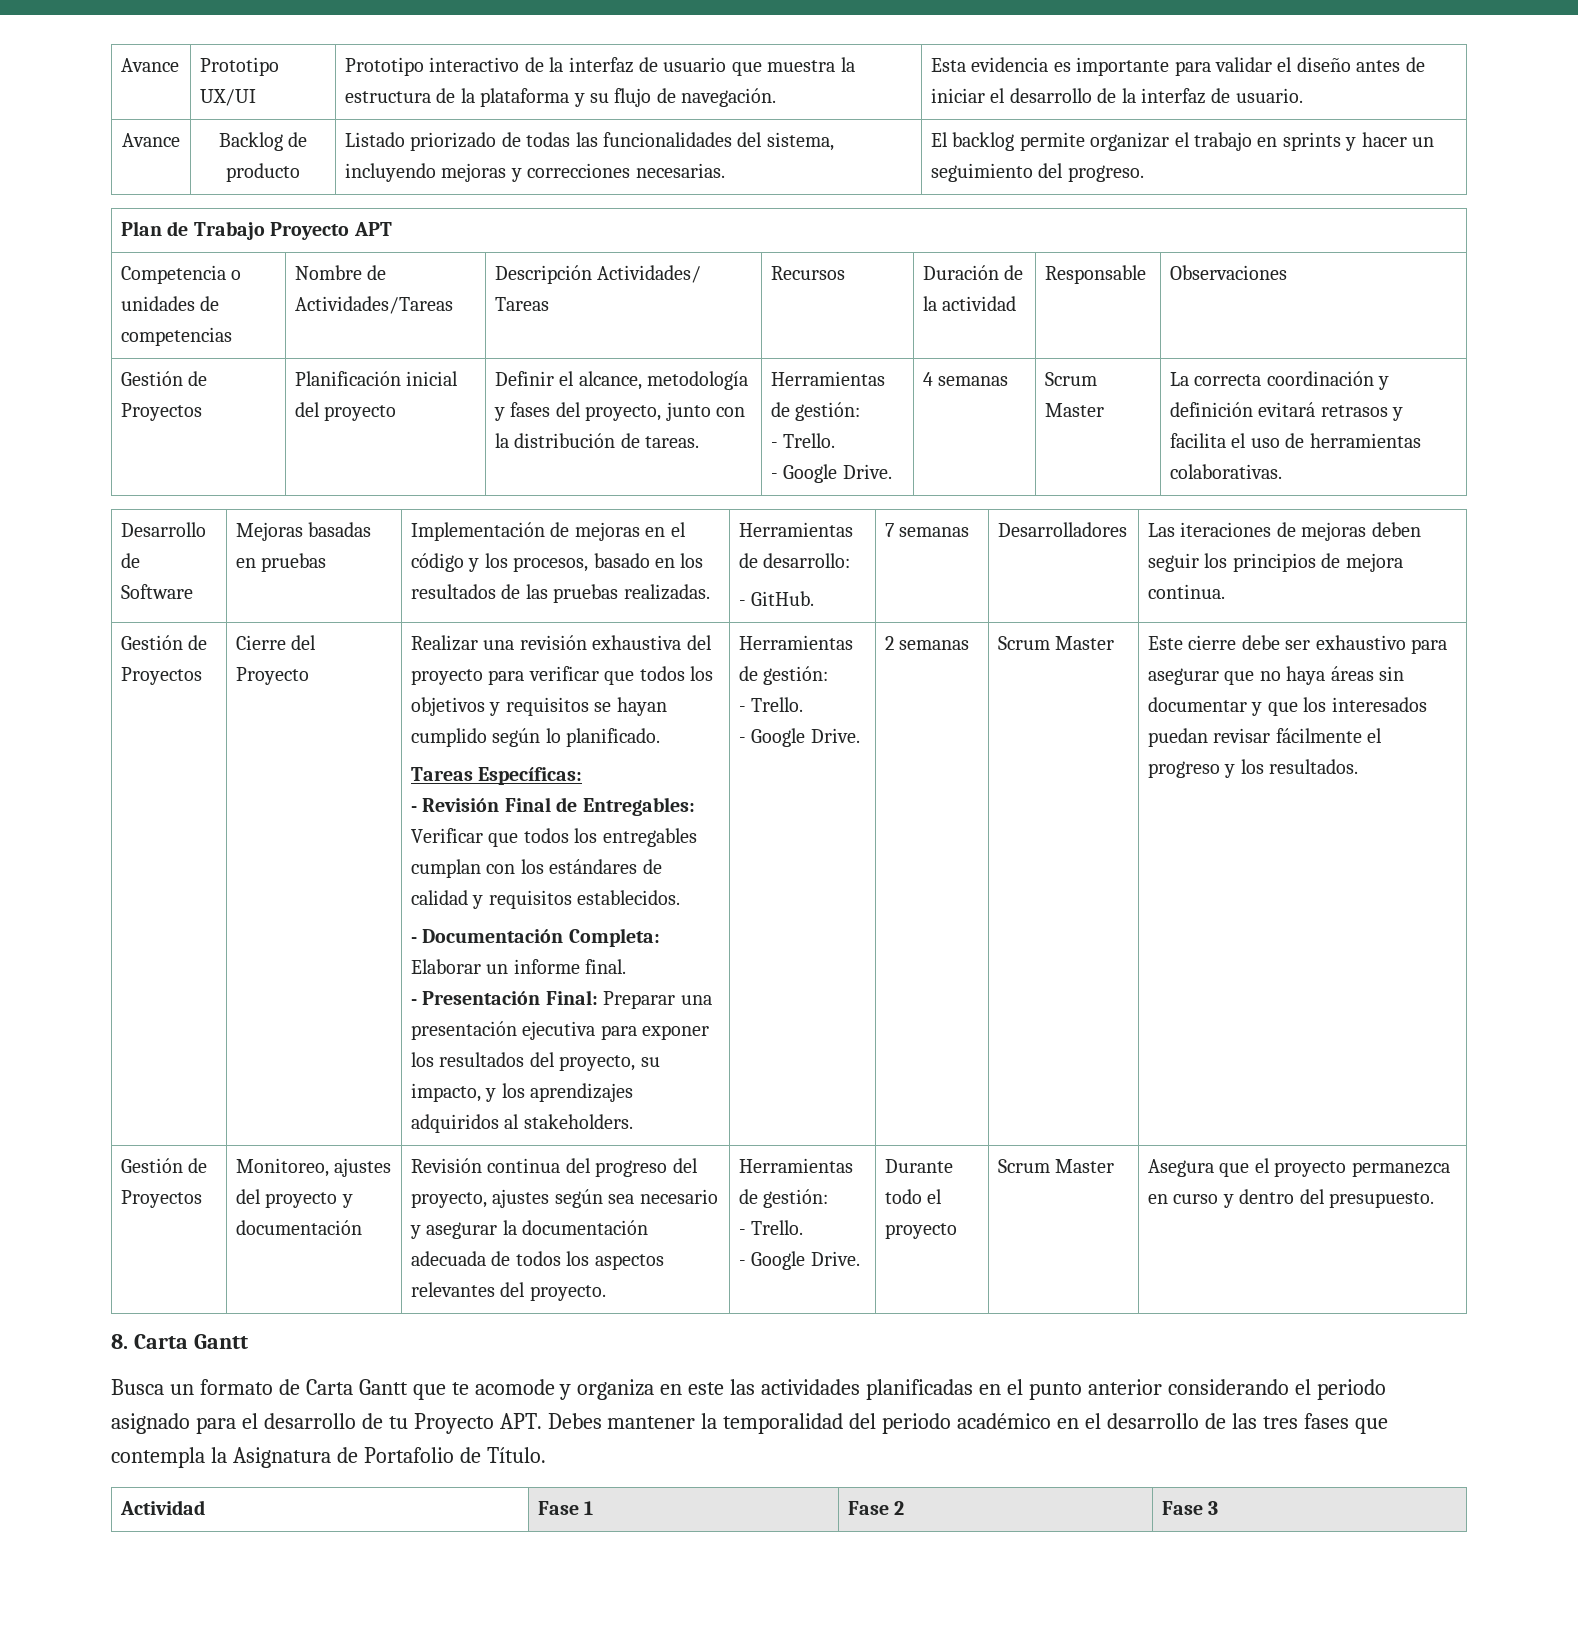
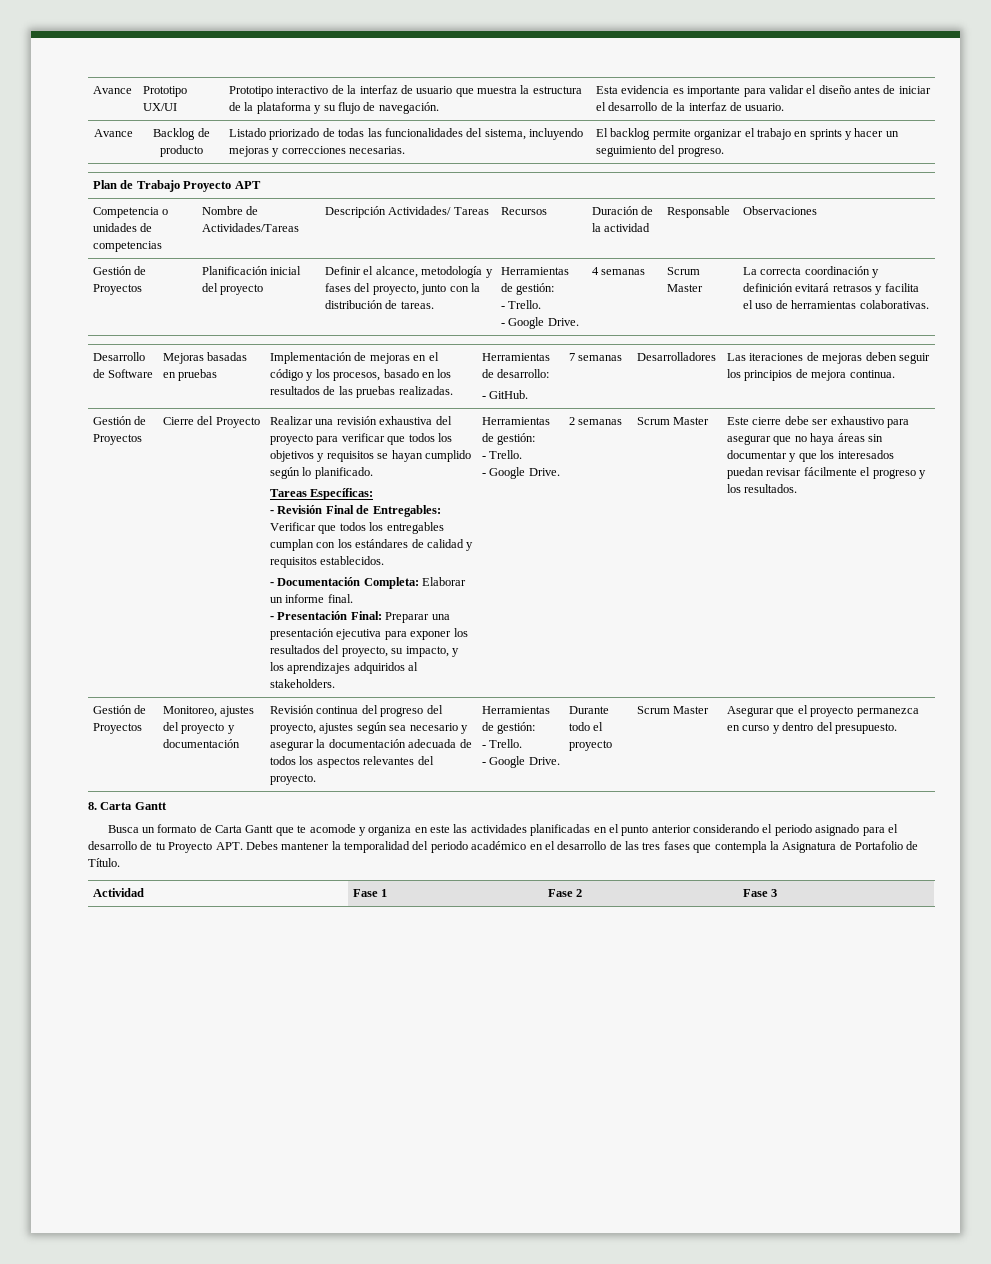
[1148,1159,1215,1177] Asegura -> [727,706,775,717] Asegurar

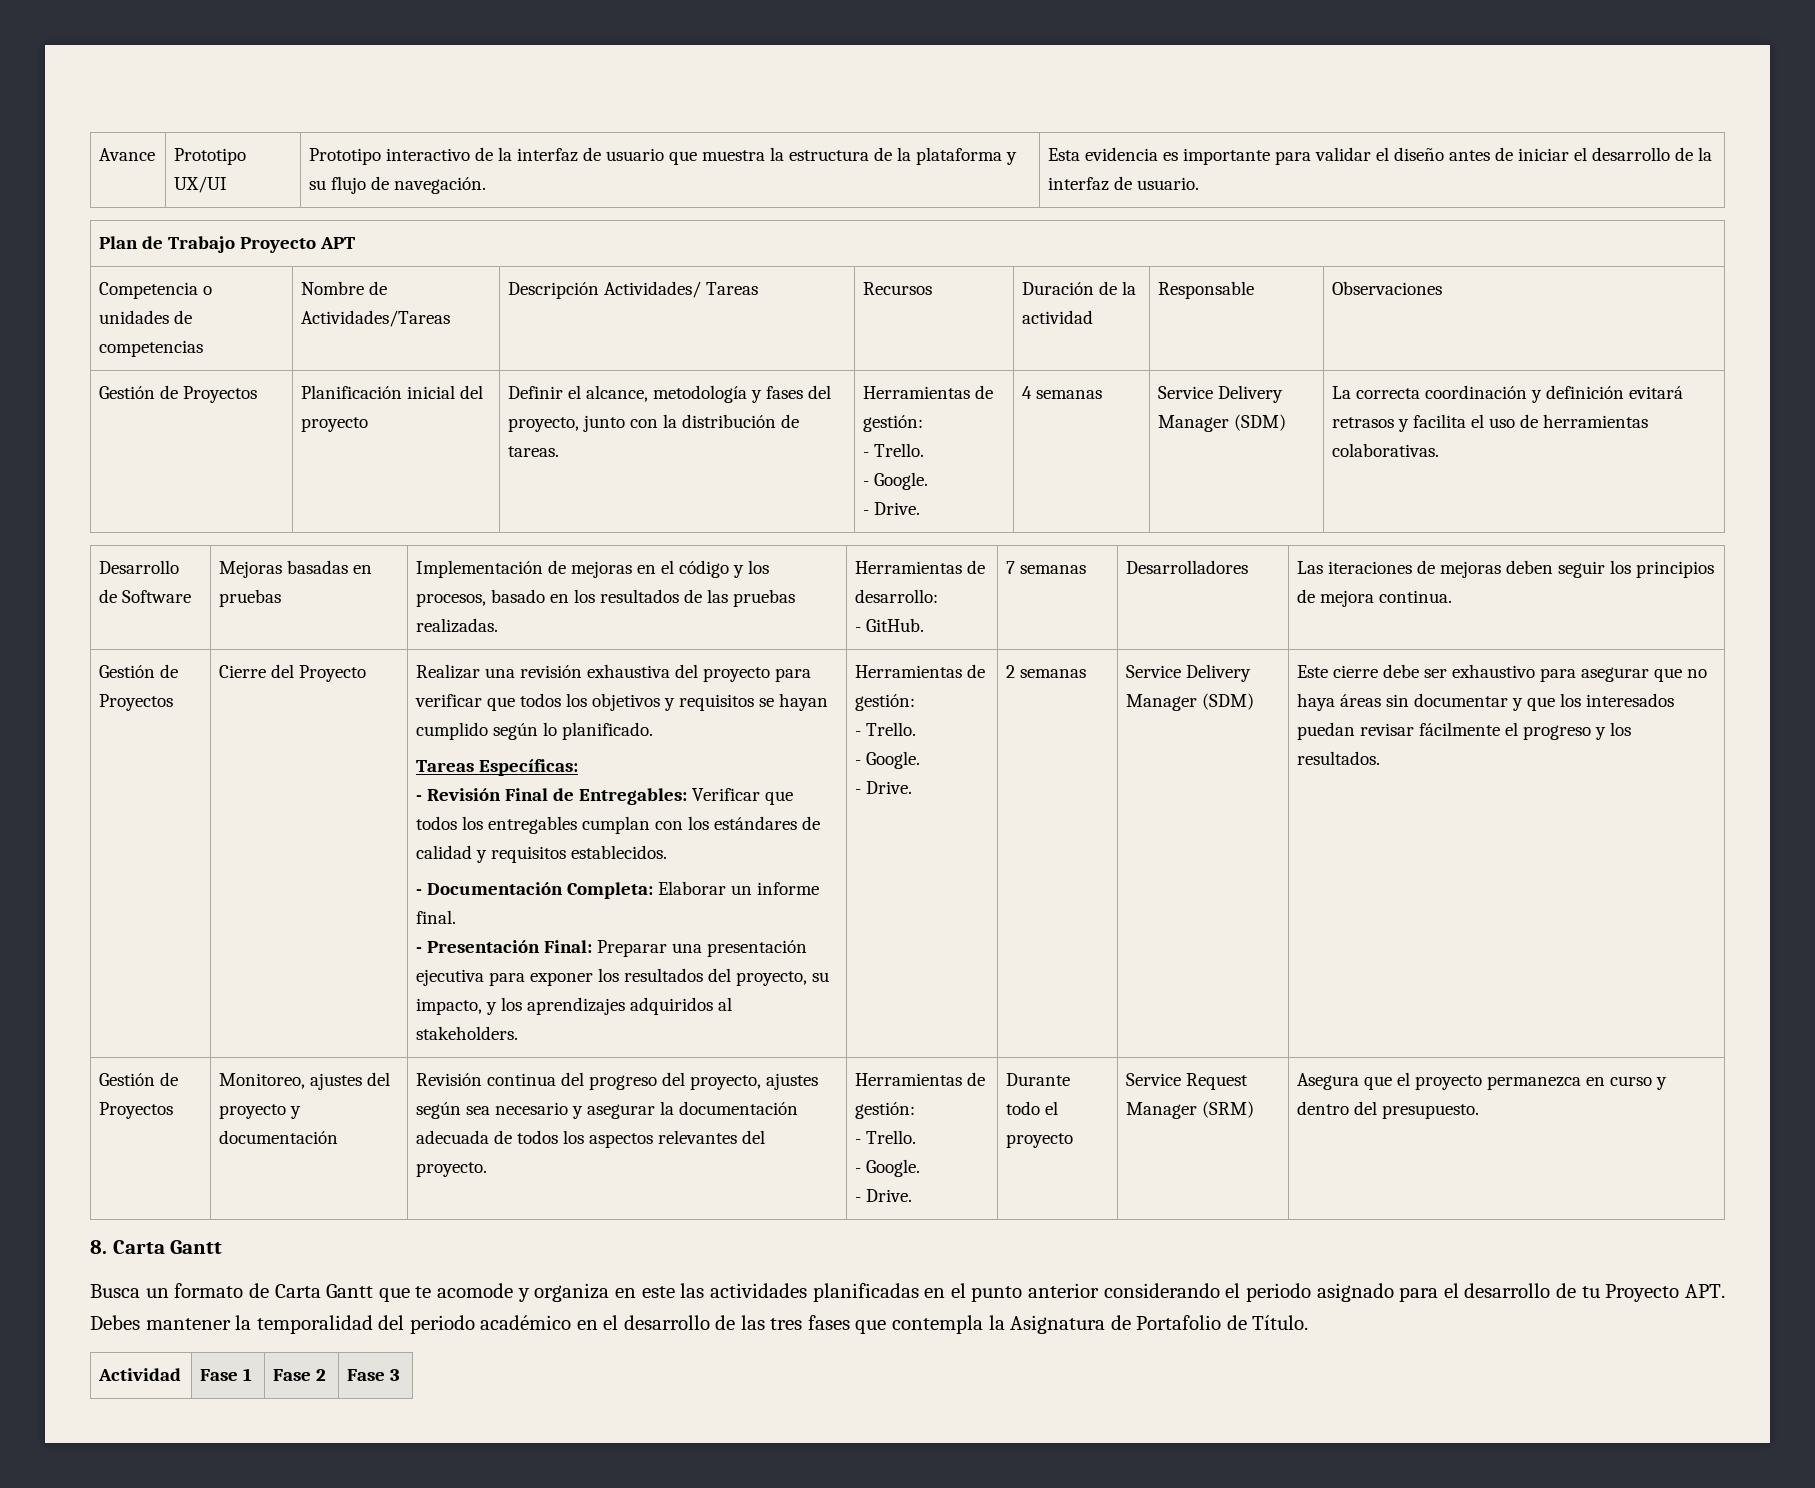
[94,129,133,137] [153,128,210,140] [160,145,203,157] [229,128,584,140] [229,146,406,157] [596,128,899,140] [596,145,724,157] // Avance | Backlog de producto | Listado priorizado de todas las funcionalidades del sistema, incluyendo mejoras y correcciones necesarias. | El backlog permite organizar el trabajo en sprints y hacer un seguimiento del progreso. -> (1200, 183) none
[508,317,545,329] Google -> [874,472,929,490] [863,510,870,515] Google. // -
[667,267,701,275] [667,284,704,292] Scrum Master -> [1158,385,1284,403] [1158,414,1287,432] Service Delivery Manager (SDM)
[489,467,526,479] Google -> [866,751,921,769] [855,789,862,794] Google. // -
[637,417,710,425] Scrum Master -> [1126,664,1252,682] [1126,693,1255,711] Service Delivery Manager (SDM)
[489,756,526,768] Google -> [866,1159,921,1177] [855,1197,862,1202] Google. // -
[637,706,710,714] [727,706,775,717] Scrum Master | Asegurar -> [1126,1073,1249,1090] [1126,1101,1255,1119] [1297,1073,1360,1090] Service Request Manager (SRM) | Asegura

